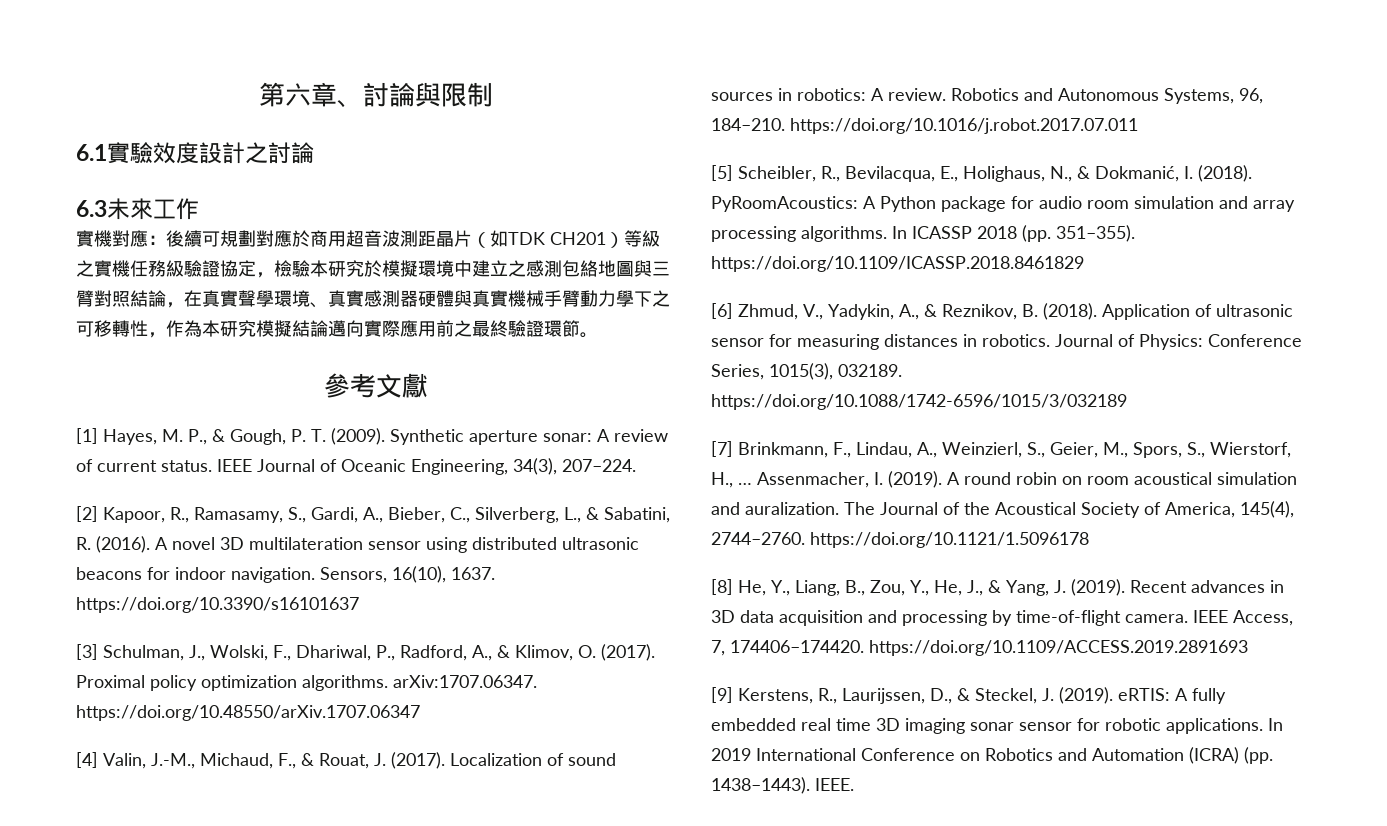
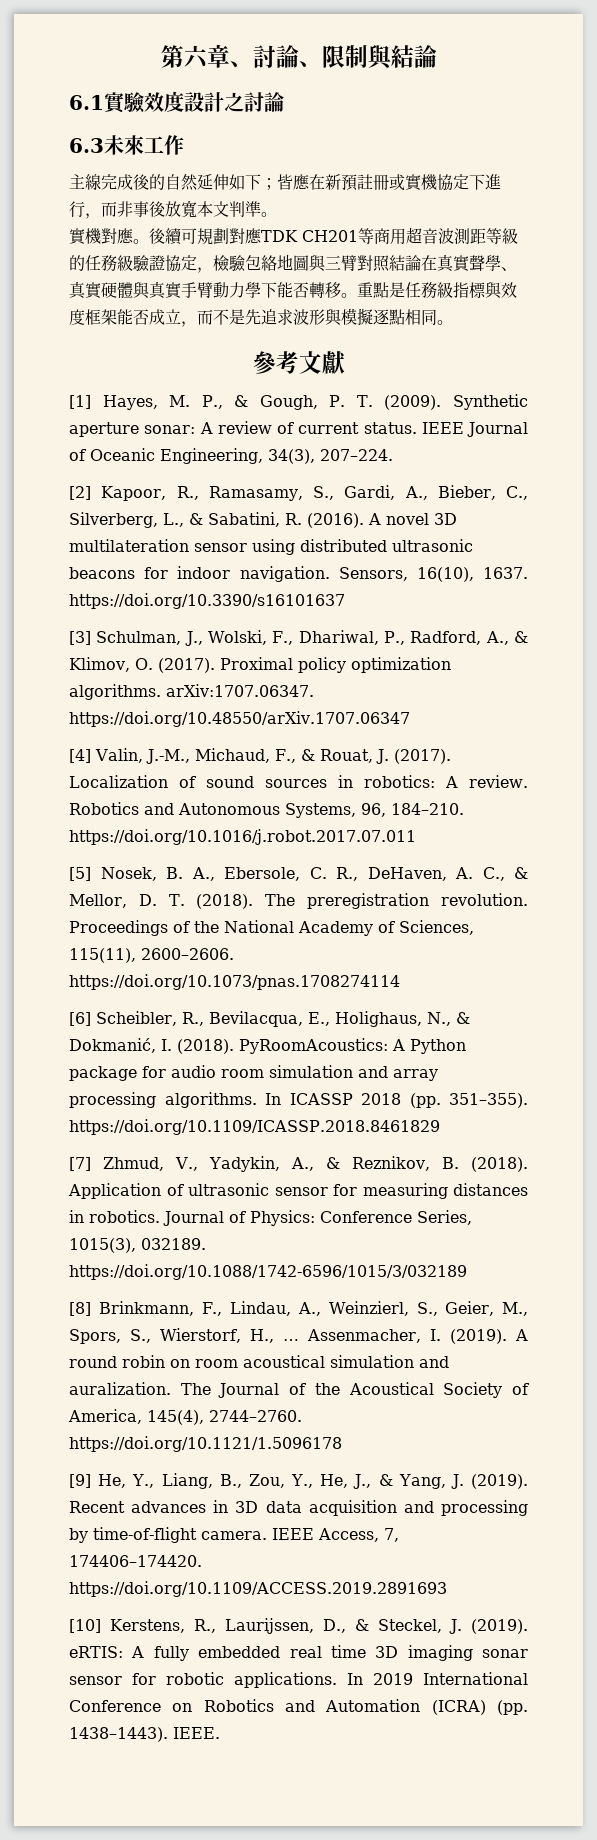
[415,82,441,107] 與 -> [298,61,322,67] 、
(493, 94) none -> [367,45,437,70] 與結論
(199, 209) none -> [69,174,501,191] [69,200,277,219] // 主線完成後的自然延伸如下；皆應在新預註冊或實機協定下進行，而非事後放寬本文判準。
[148,235,166,245] ： -> [133,239,149,244] 。
[292,230,310,247] 於 -> [261,228,374,244] TDK CH201等
[436,230,660,248] [76,260,130,277] 晶片（如TDK CH201）等級之實機 -> [486,228,518,244] [69,255,85,271] 等級的
[310,260,562,277] 本研究於模擬環境中建立之感測 -> (246, 263) none
[166,302,184,308] ， -> (421, 263) none
[274,290,418,308] 環境、真實感測器 -> [501,267,517,271] [69,281,102,299] 、真實
[508,290,544,307] 機械 -> (182, 290) none
[652,290,670,307] [76,320,580,338] 之可移轉性，作為本研究模擬結論邁向實際應用前之最終驗證環節 -> [277,282,517,299] [69,308,437,327] 能否轉移。重點是任務級指標與效度框架能否成立，而不是先追求波形與模擬逐點相同
(733, 173) none -> [100,867,528,881] [69,893,528,909] [69,920,474,936] [69,948,234,963] [69,974,400,990] [69,1012,91,1026] Nosek, B. A., Ebersole, C. R., DeHaven, A. C., & Mellor, D. T. (2018). The preregistration revolution. Proceedings of the National Academy of Sciences, 115(11), 2600–2606. https://doi.org/10.1073/pnas.1708274114 // [6]
[711,303,733,319] [6] -> [69,1157,91,1171] [7]
[711,441,733,457] [7] -> [69,1302,91,1316] [8]
[711,579,733,595] [8] -> [69,1474,91,1488] [9]
[711,687,733,703] [9] -> [69,1619,101,1633] [10]

